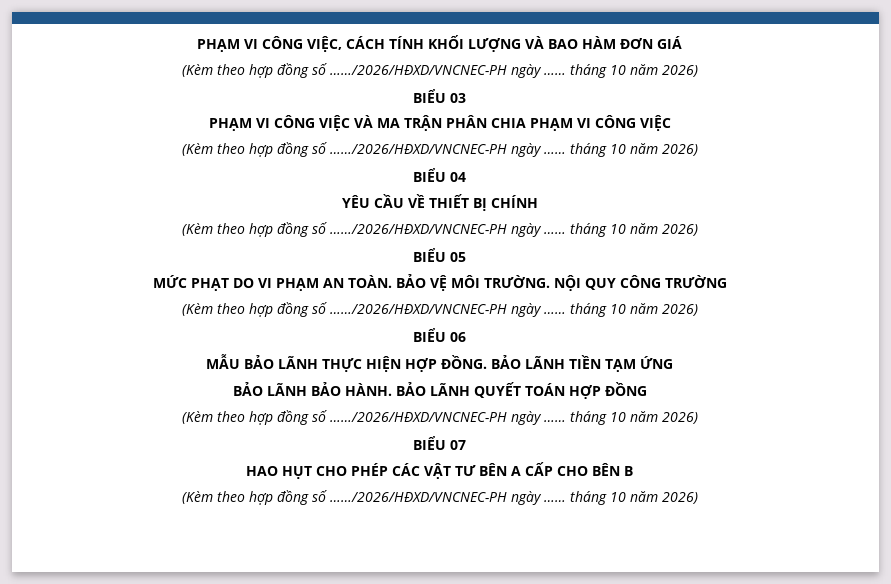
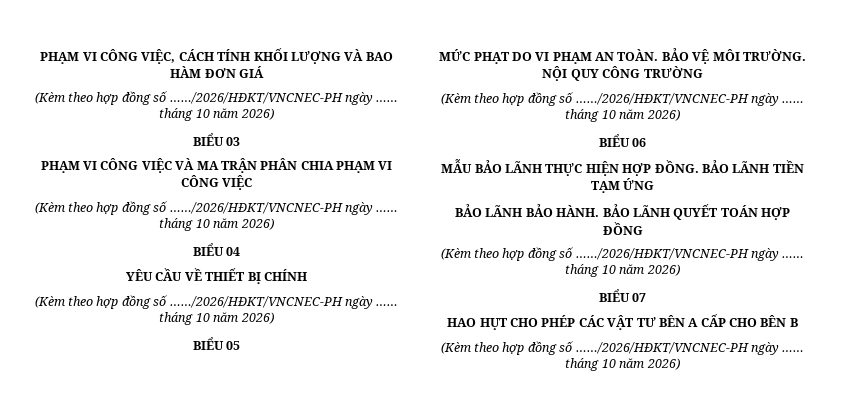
[329,65,507,75] ……/2026/HĐXD/VNCNEC-PH -> [169,92,343,104] ……/2026/HĐKT/VNCNEC-PH
[329,144,507,154] ……/2026/HĐXD/VNCNEC-PH -> [169,202,343,214] ……/2026/HĐKT/VNCNEC-PH
[329,224,507,234] ……/2026/HĐXD/VNCNEC-PH -> [169,296,343,308] ……/2026/HĐKT/VNCNEC-PH
[329,304,507,314] ……/2026/HĐXD/VNCNEC-PH -> [575,93,749,105] ……/2026/HĐKT/VNCNEC-PH
[329,412,507,422] ……/2026/HĐXD/VNCNEC-PH -> [575,248,749,260] ……/2026/HĐKT/VNCNEC-PH
[329,492,507,502] ……/2026/HĐXD/VNCNEC-PH -> [575,342,749,354] ……/2026/HĐKT/VNCNEC-PH

